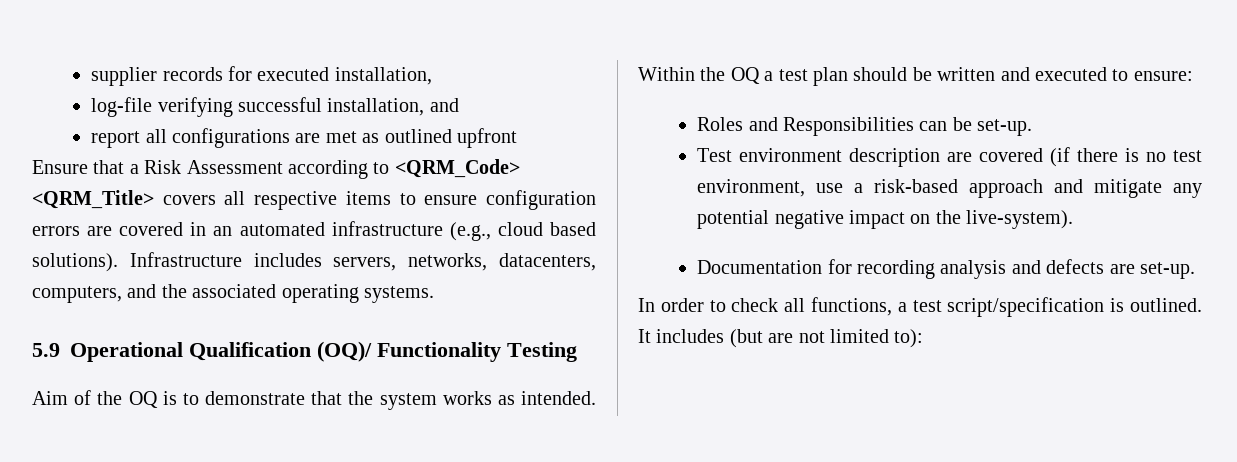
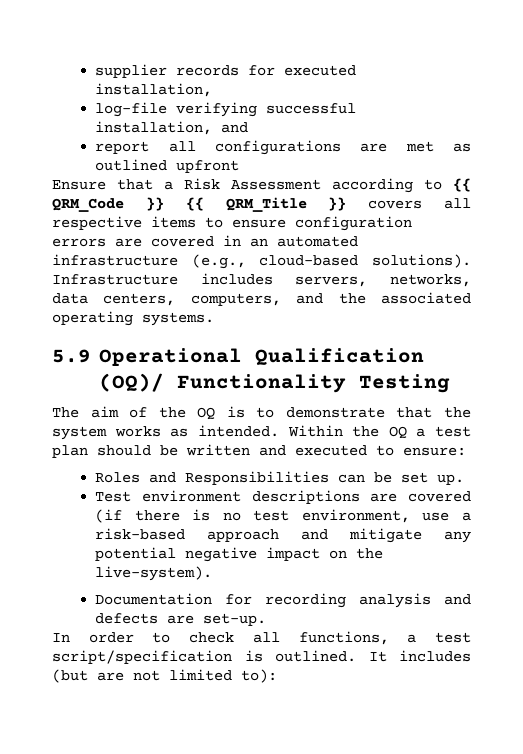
[394,159,520,178] [32,190,154,209] <QRM_Code> <QRM_Title> -> [453,178,471,192] [52,197,347,212] {{ QRM_Code }} {{ QRM_Title }}
[497,222,596,236] cloud based -> [259,255,359,266] cloud-based
[499,253,596,271] datacenters, -> [52,293,176,306] data centers,
[32,391,68,405] Aim -> [52,406,119,418] The aim
[977,119,1033,136] set-up. -> [401,472,465,485] set up.
[849,148,941,167] description -> [251,490,360,504] descriptions

